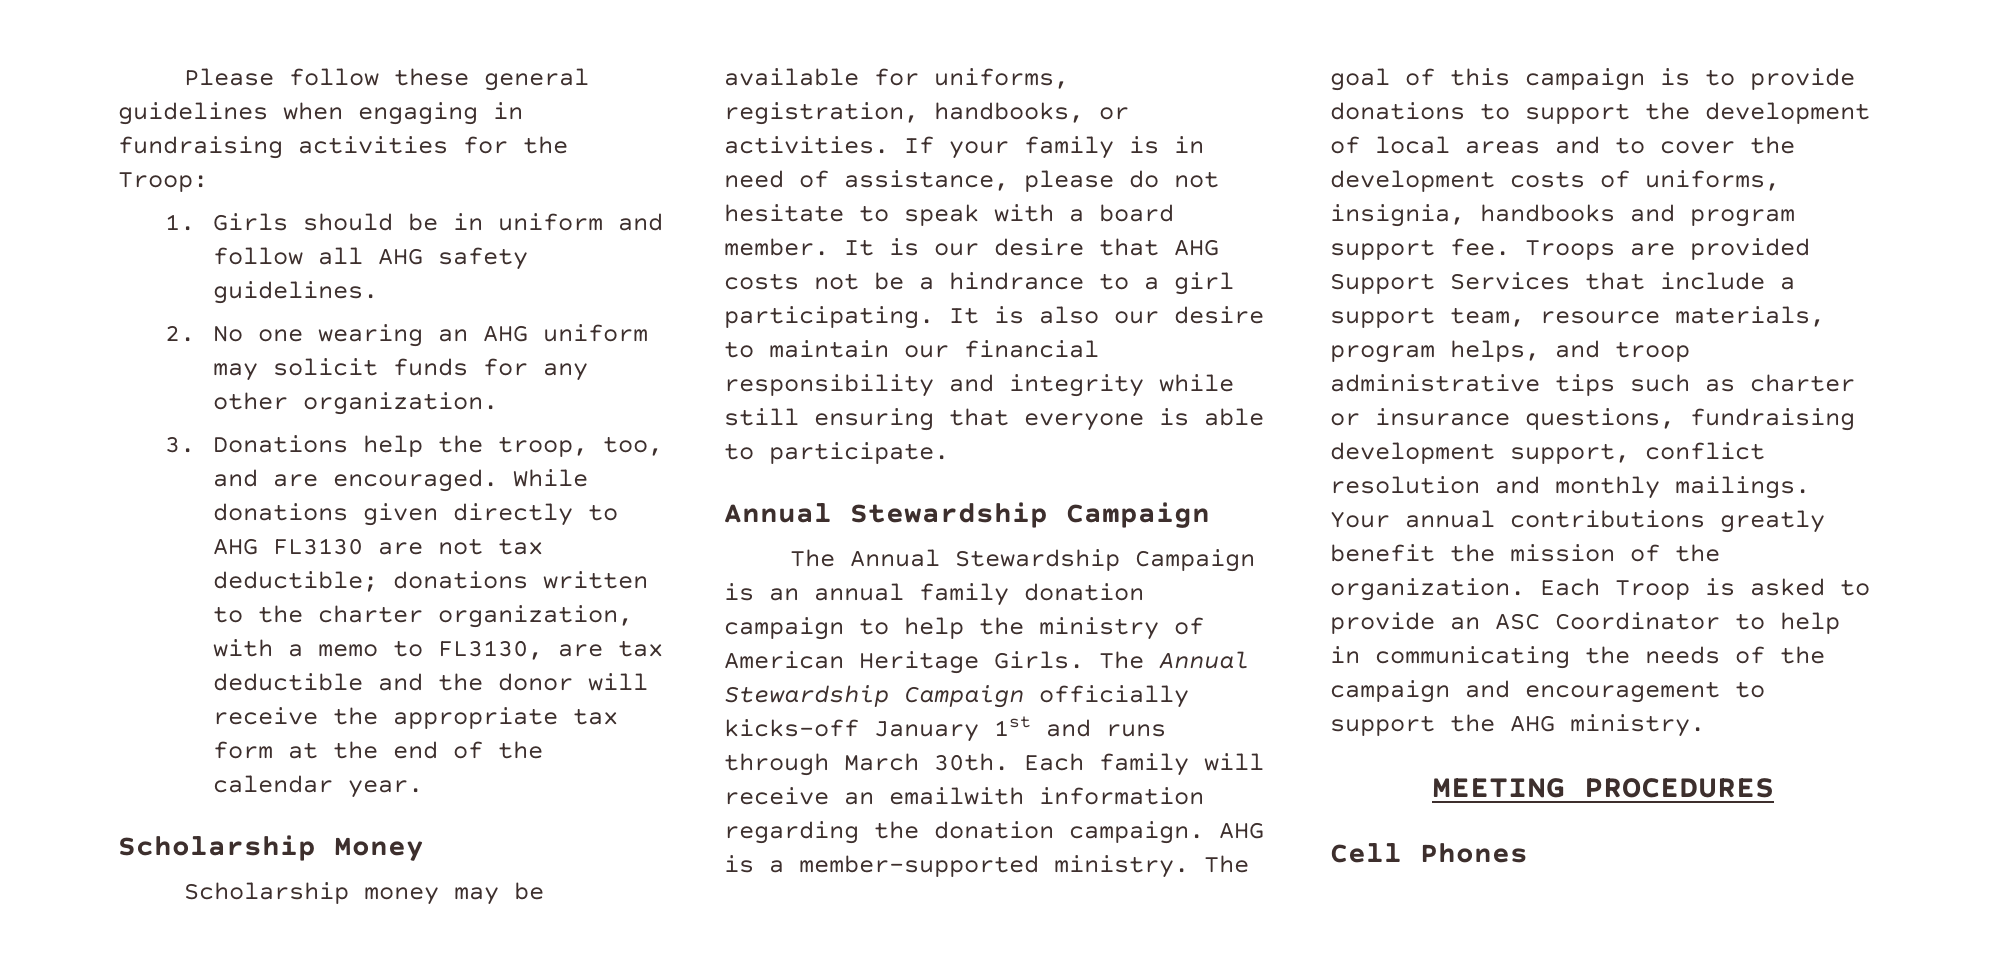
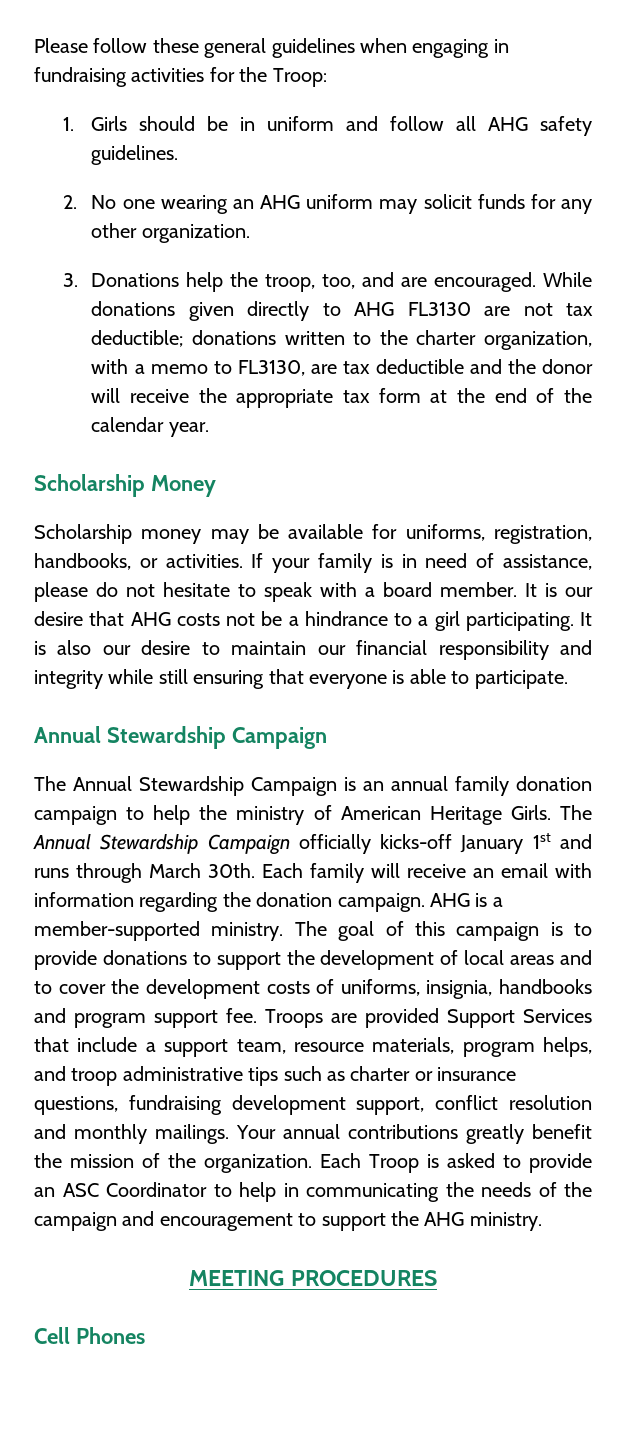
[889,787,1024,805] emailwith -> [501,863,592,878] email with

